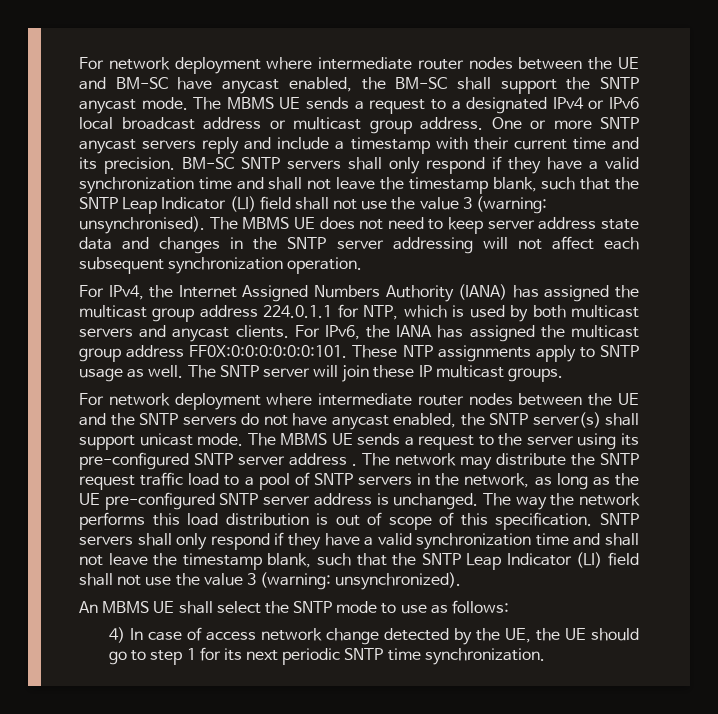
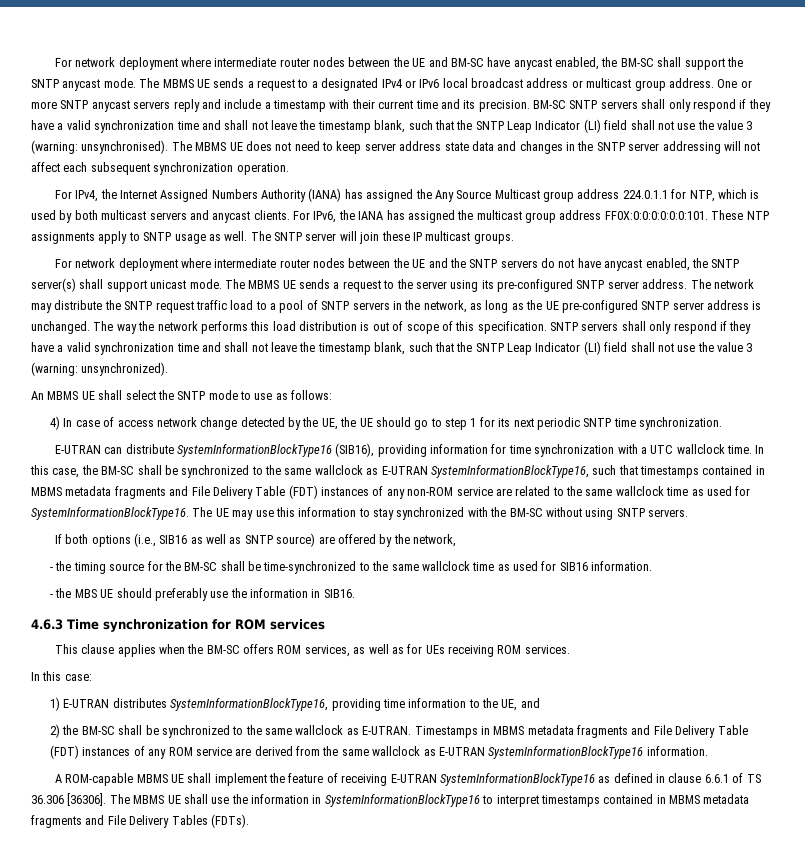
[79,305,147,318] multicast -> [434,189,540,202] Any Source Multicast
[289,453,357,466] address . -> [642,279,688,289] address.
(545, 656) none -> [54,443,765,457] [30,465,765,478] [31,485,751,499] [31,507,688,520] [54,533,457,547] [50,561,653,574] [50,588,355,601] [31,619,325,632] [54,644,570,657] [31,671,92,681] [50,697,540,711] [50,724,748,738] [50,745,708,759] [54,773,761,786] [31,793,750,807] [31,814,249,828] // E-UTRAN can distribute SystemInformationBlockType16 (SIB16), providing information for time synchronization with a UTC wallclock time. In this case, the BM-SC shall be synchronized to the same wallclock as E-UTRAN SystemInformationBlockType16, such that timestamps contained in MBMS metadata fragments and File Delivery Table (FDT) instances of any non-ROM service are related to the same wallclock time as used for SystemInformationBlockType16. The UE may use this information to stay synchronized with the BM-SC without using SNTP servers. // If both options (i.e., SIB16 as well as SNTP source) are offered by the network, // - the timing source for the BM-SC shall be time-synchronized to the same wallclock time as used for SIB16 information. // - the MBS UE should preferably use the information in SIB16. // 4.6.3 Time synchronization for ROM services // This clause applies when the BM-SC offers ROM services, as well as for UEs receiving ROM services. // In this case: // 1) E-UTRAN distributes SystemInformationBlockType16, providing time information to the UE, and // 2) the BM-SC shall be synchronized to the same wallclock as E-UTRAN. Timestamps in MBMS metadata fragments and File Delivery Table (FDT) instances of any ROM service are derived from the same wallclock as E-UTRAN SystemInformationBlockType16 information. // A ROM-capable MBMS UE shall implement the feature of receiving E-UTRAN SystemInformationBlockType16 as defined in clause 6.6.1 of TS 36.306 [36306]. The MBMS UE shall use the information in SystemInformationBlockType16 to interpret timestamps contained in MBMS metadata fragments and File Delivery Tables (FDTs).

